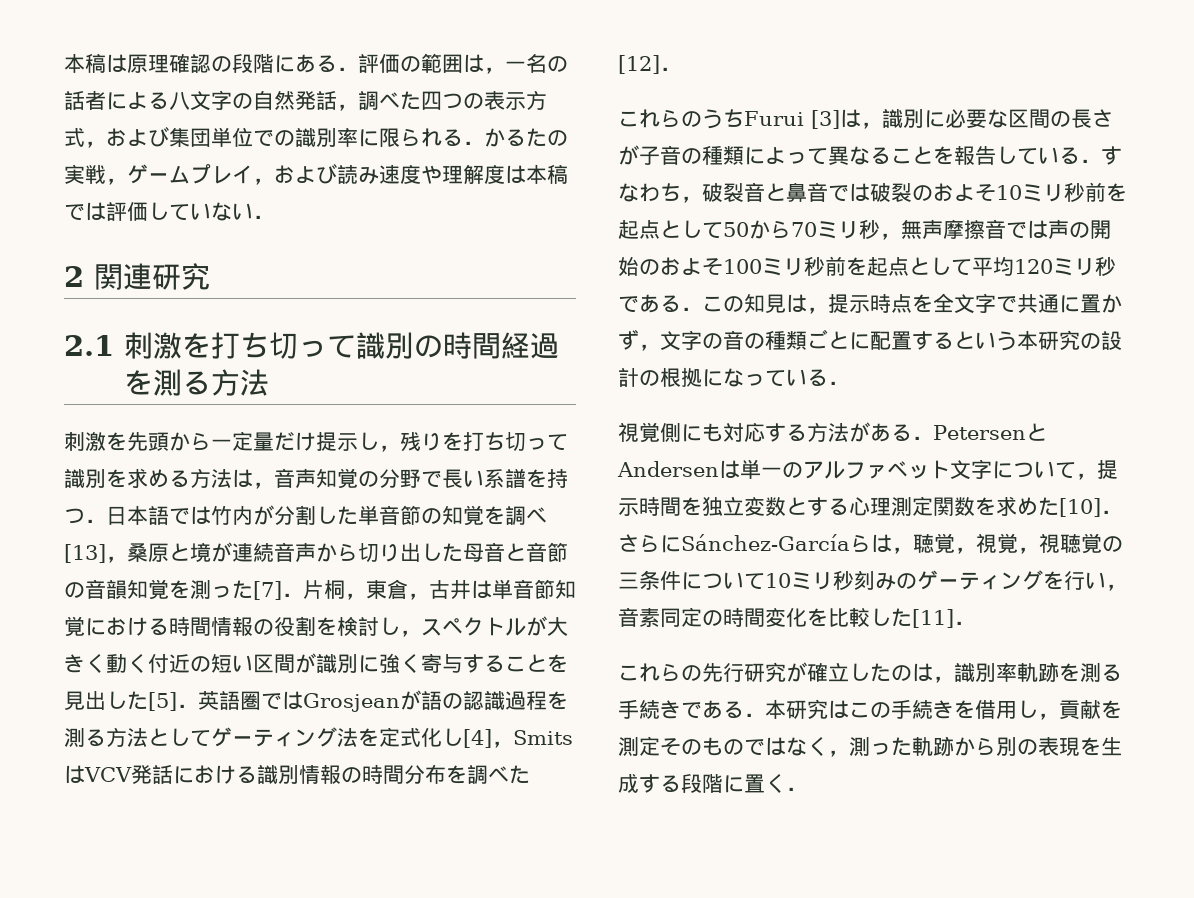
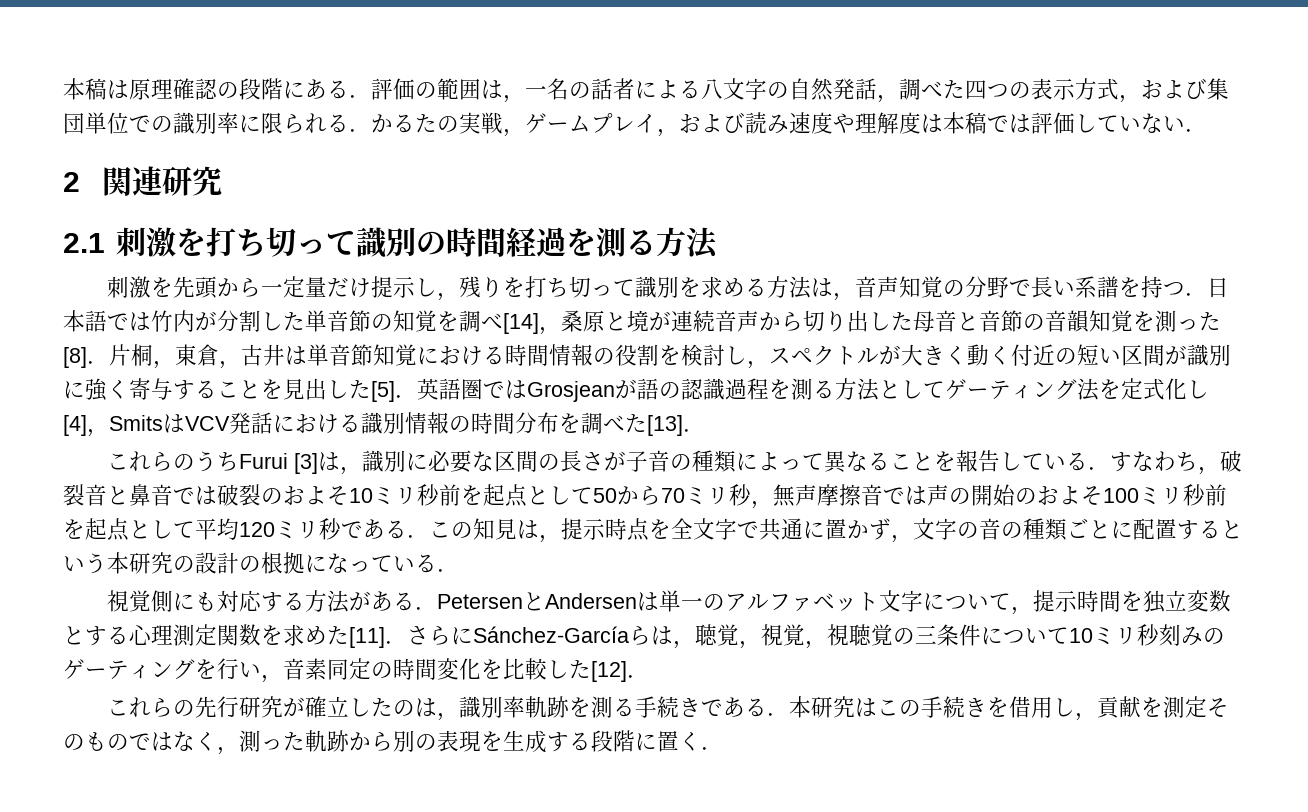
[64,544,106,563] [13] -> [503,313,539,334] [14]
[253,581,282,600] [7] -> [63,347,87,368] [8]
[618,55,660,74] [12] -> [647,415,683,436] [13]
[1059,498,1101,517] [10] -> [349,627,385,648] [11]
[912,609,954,628] [11] -> [591,661,627,682] [12]

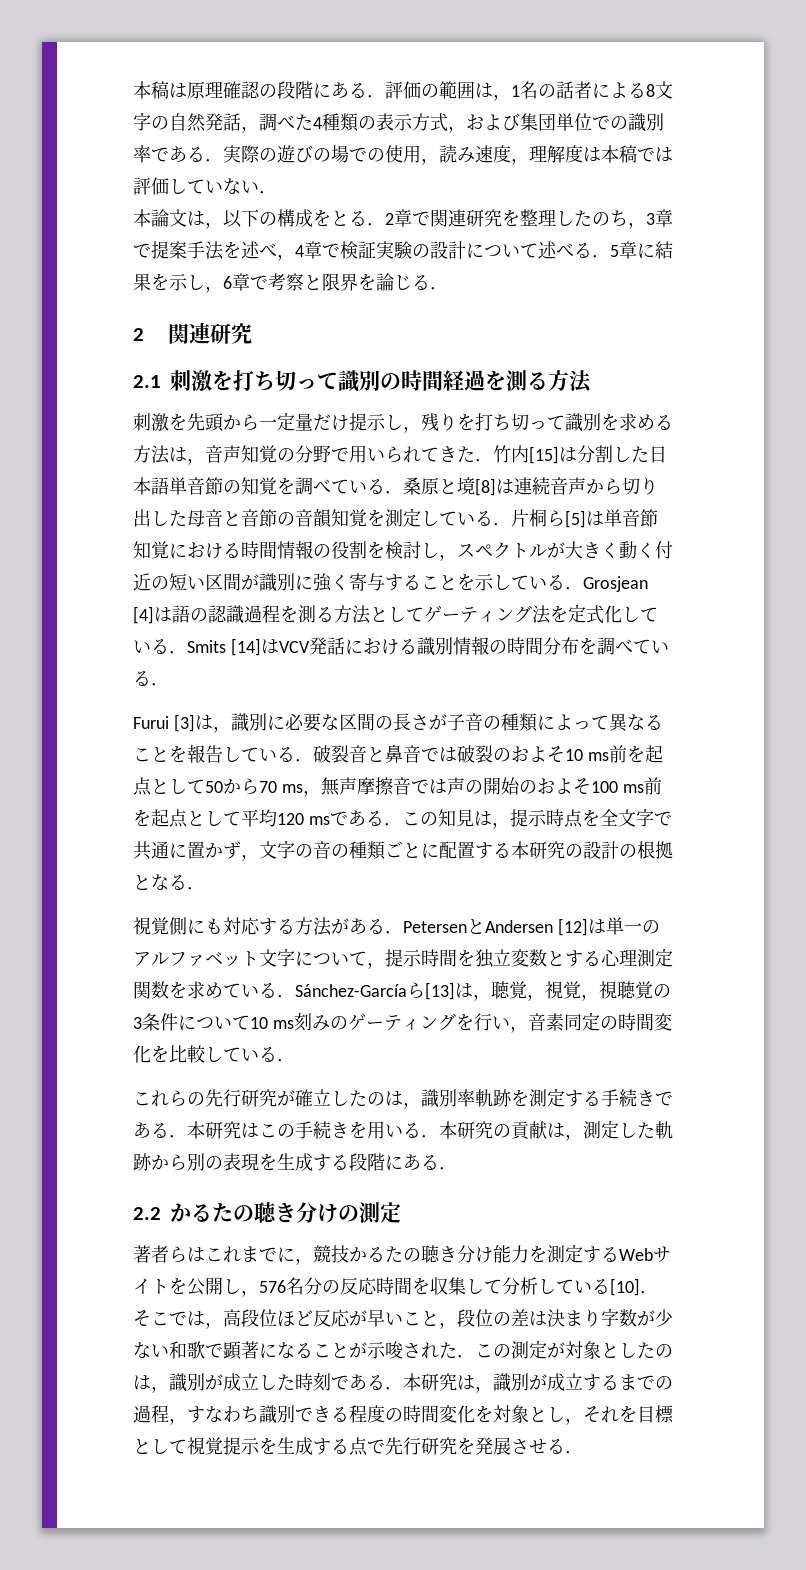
[525,86,547,97] 一 -> [511,85,520,97] 1
[701,79,723,100] 八 -> [646,84,655,97] 8
[965,80,1009,99] 四つ -> [313,113,359,132] 4種類
[239,112,745,137] に限られる．かるたの実戦，ゲームプレイ，および -> [151,145,439,165] である．実際の遊びの場での使用，
[833,113,855,133] や -> [511,158,529,165] ，
(1207, 130) none -> [133,209,673,229] [133,241,673,261] [133,273,448,293] // 本論文は，以下の構成をとる．2章で関連研究を整理したのち，3章で提案手法を述べ，4章で検証実験の設計について述べる．5章に結果を示し，6章で考察と限界を論じる．
[1030,276,1229,298] [63,310,217,332] 長い系譜を持つ．日本語では竹内が -> [349,445,577,464] 用いられてきた．竹内[15]は
(305, 321) none -> [649,446,667,463] [133,477,169,495] 日本語
[503,313,561,335] [14]， -> [331,479,403,494] ている．
[649,311,671,331] が -> [475,478,514,496] [8]は
[1177,311,1221,331] [63,344,285,369] った[8]．片桐，東倉，古井 -> [403,508,586,528] 定している．片桐ら[5]
[283,378,637,402] 見出した[5]．英語圏ではGrosjeanが -> [475,573,648,592] [133,606,172,624] 示している．Grosjean [4]は
[63,415,163,437] [4]，Smits -> [640,607,658,622] [133,638,261,656] ている．Smits [14]
[625,413,705,436] [106,451,239,472] た[13]． // これらのうち -> [632,639,669,654] [133,671,169,686] ている． //
[1109,451,1220,475] すなわち， -> (313, 760) none
[373,484,439,506] ミリ秒 -> [587,752,609,761] ms
[685,484,751,506] ミリ秒 -> [281,784,303,793] ms
[1139,484,1205,506] ミリ秒 -> [622,784,644,793] ms
[275,518,341,540] ミリ秒 -> [308,816,330,825] ms
[1221,520,1243,539] [63,553,107,574] という -> (511, 850) none
[305,553,415,573] になってい -> [133,874,169,891] とな
(637, 601) none -> [557,918,588,936] [12]
[327,625,651,648] た[11]．さらにSánchez-Garcíaら -> [223,982,455,1000] ている．Sánchez-Garcíaら[13]
[915,625,937,644] 三 -> [133,1017,142,1029] 3
[1093,624,1159,646] ミリ秒 -> [272,1020,294,1029] ms
[569,659,627,682] た[12] -> [223,1047,277,1062] ている
(613, 707) none -> [547,1088,583,1107] 定す
[1008,696,1229,721] [63,730,283,755] 借用し，貢献を測定そのものではなく，測っ -> [367,1120,637,1141] 用いる．本研究の貢献は，測定し
[657,730,723,752] 置く． -> [403,1154,457,1170] [133,1202,401,1224] [133,1244,671,1265] [133,1277,658,1297] [133,1308,673,1329] [133,1340,673,1360] [133,1372,673,1393] [133,1405,674,1425] [133,1437,583,1456] ある． // 2.2かるたの聴き分けの測定 // 著者らはこれまでに，競技かるたの聴き分け能力を測定するWebサイトを公開し，576名分の反応時間を収集して分析している[10]．そこでは，高段位ほど反応が早いこと，段位の差は決まり字数が少ない和歌で顕著になることが示唆された．この測定が対象としたのは，識別が成立した時刻である．本研究は，識別が成立するまでの過程，すなわち識別できる程度の時間変化を対象とし，それを目標として視覚提示を生成する点で先行研究を発展させる．

